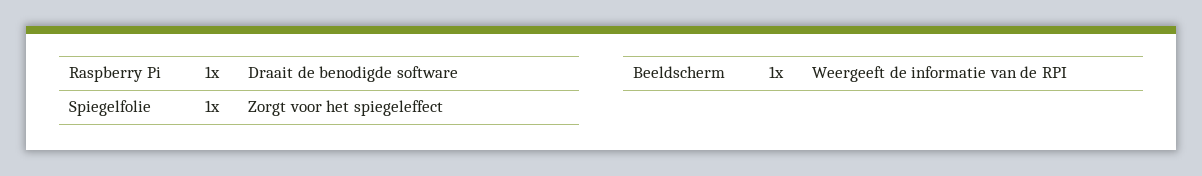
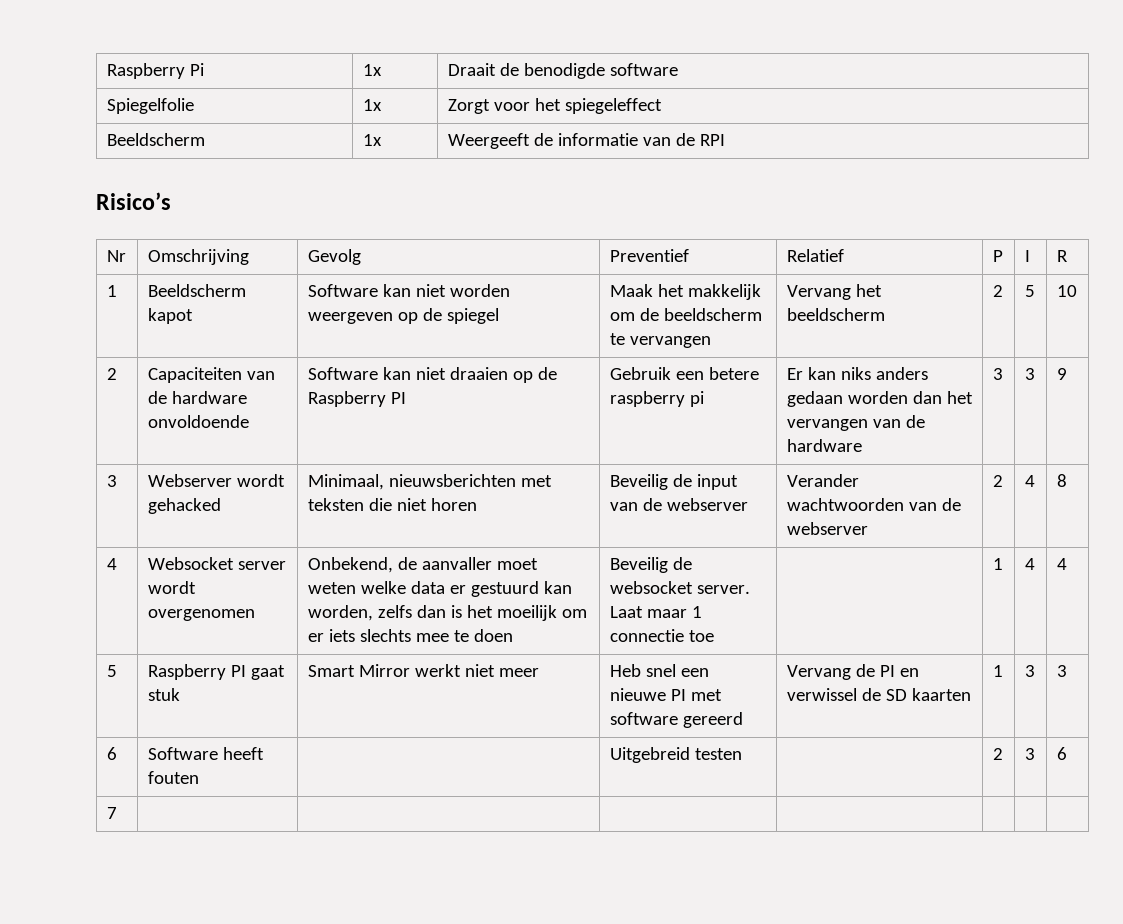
(1067, 72) none -> [96,192,171,210] [106,250,126,262] [147,249,249,265] [307,249,361,265] [609,249,689,262] [786,249,844,262] [992,250,1003,262] [1024,250,1030,262] [1056,250,1068,262] [106,285,117,297] [147,284,246,297] [147,308,193,324] [307,284,510,297] [307,308,499,324] [609,284,761,300] [609,308,762,321] [609,333,711,348] [786,284,882,300] [786,308,885,321] [992,285,1003,297] [1024,285,1035,297] [1056,285,1077,297] [106,368,117,380] [147,367,275,383] [147,391,247,404] [147,415,249,428] [307,367,557,383] [307,391,406,407] [609,367,759,380] [609,391,704,407] [786,367,928,380] [786,391,973,407] [786,415,925,431] [786,439,862,452] [992,368,1003,380] [1024,368,1035,380] [1056,368,1067,380] [106,475,117,487] [147,474,285,487] [147,498,221,514] [307,474,552,490] [307,498,477,511] [609,474,738,490] [609,498,748,511] [786,474,859,487] [786,498,961,511] [786,522,868,535] [992,475,1003,487] [1024,475,1035,487] [1056,474,1067,487] [106,558,117,570] [147,557,286,570] [147,581,196,594] [147,609,255,621] [307,557,538,573] [307,581,572,597] [307,605,587,621] [307,629,513,642] [609,557,692,573] [609,581,750,594] [609,606,702,618] [609,629,714,642] [992,558,1003,570] [1024,558,1035,570] [1056,558,1067,570] [106,665,117,677] [147,664,285,680] [147,688,180,701] [307,664,539,677] [609,664,709,677] [609,688,722,701] [609,712,743,728] [786,664,919,680] [786,688,971,701] [992,665,1003,677] [1024,665,1035,677] [1056,665,1067,677] [106,747,117,760] [147,747,264,760] [147,771,199,784] [609,747,742,763] [992,748,1003,760] [1024,748,1035,760] [1056,747,1067,760] [106,807,117,819] // Risico’s // Nr | Omschrijving | Gevolg | Preventief | Relatief | P | I | R // 1 | Beeldscherm kapot | Software kan niet worden weergeven op de spiegel | Maak het makkelijk om de beeldscherm te vervangen | Vervang het beeldscherm | 2 | 5 | 10 // 2 | Capaciteiten van de hardware onvoldoende | Software kan niet draaien op de Raspberry PI | Gebruik een betere raspberry pi | Er kan niks anders gedaan worden dan het vervangen van de hardware | 3 | 3 | 9 // 3 | Webserver wordt gehacked | Minimaal, nieuwsberichten met teksten die niet horen | Beveilig de input van de webserver | Verander wachtwoorden van de webserver | 2 | 4 | 8 // 4 | Websocket server wordt overgenomen | Onbekend, de aanvaller moet weten welke data er gestuurd kan worden, zelfs dan is het moeilijk om er iets slechts mee te doen | Beveilig de websocket server. Laat maar 1 connectie toe | | 1 | 4 | 4 // 5 | Raspberry PI gaat stuk | Smart Mirror werkt niet meer | Heb snel een nieuwe PI met software gereerd | Vervang de PI en verwissel de SD kaarten | 1 | 3 | 3 // 6 | Software heeft fouten | | Uitgebreid testen | | 2 | 3 | 6 // 7 | | | | | | |

